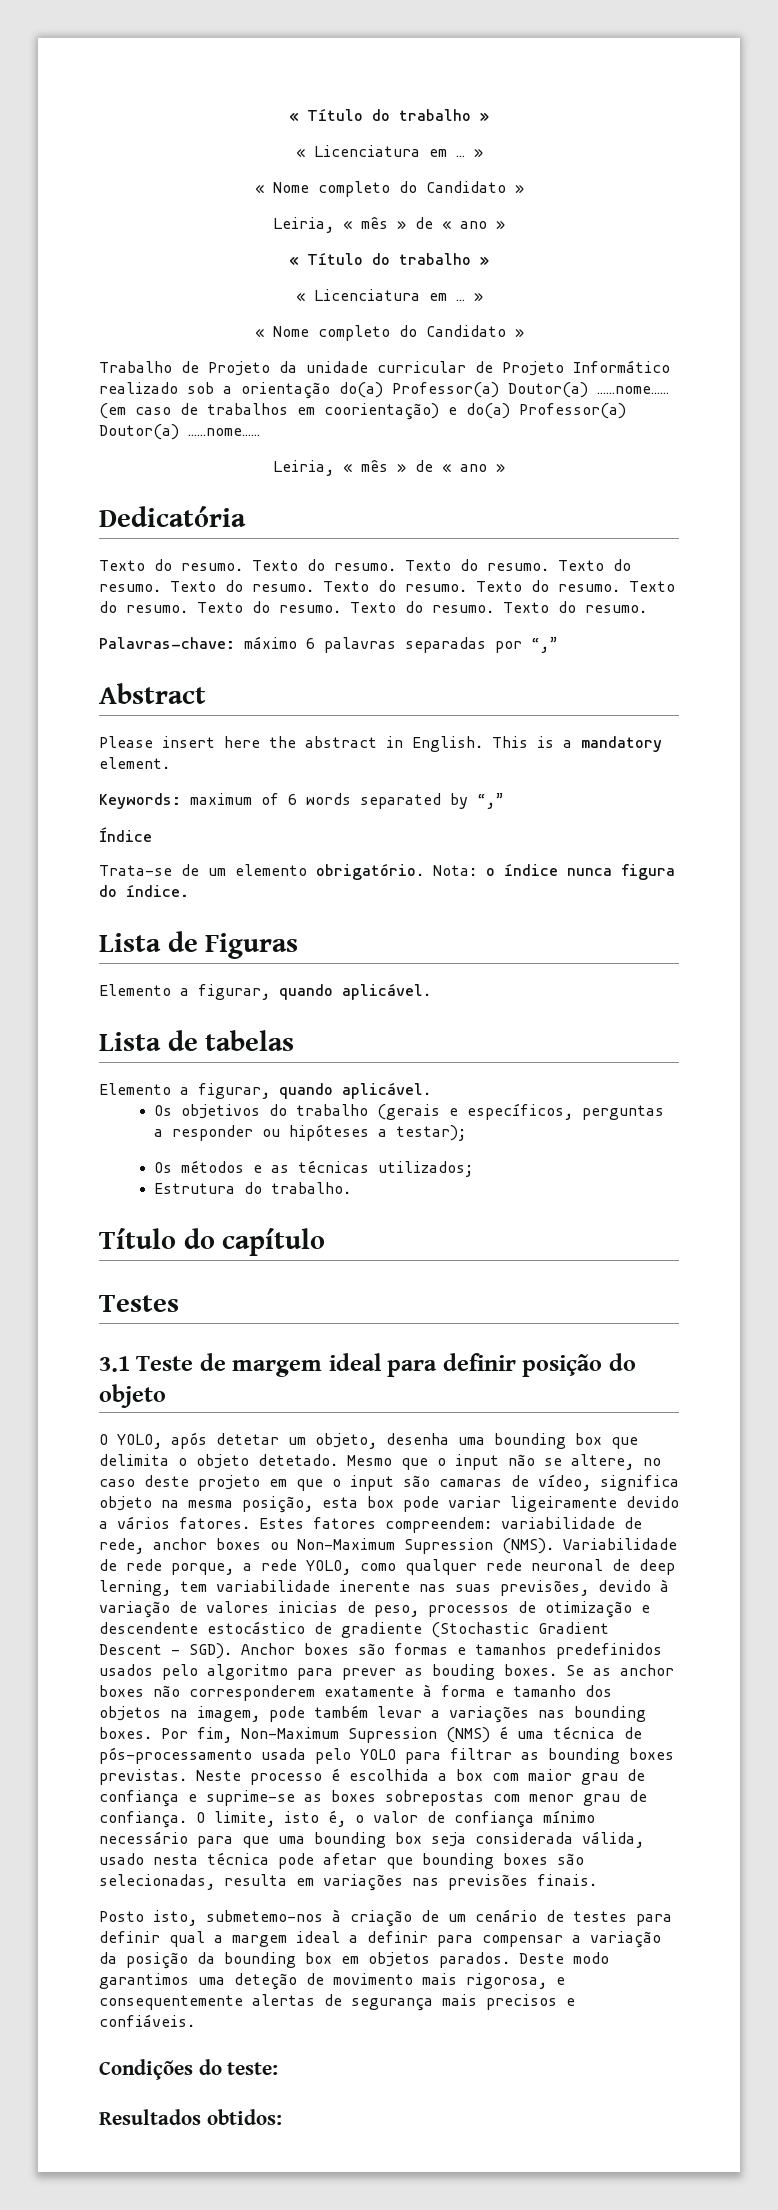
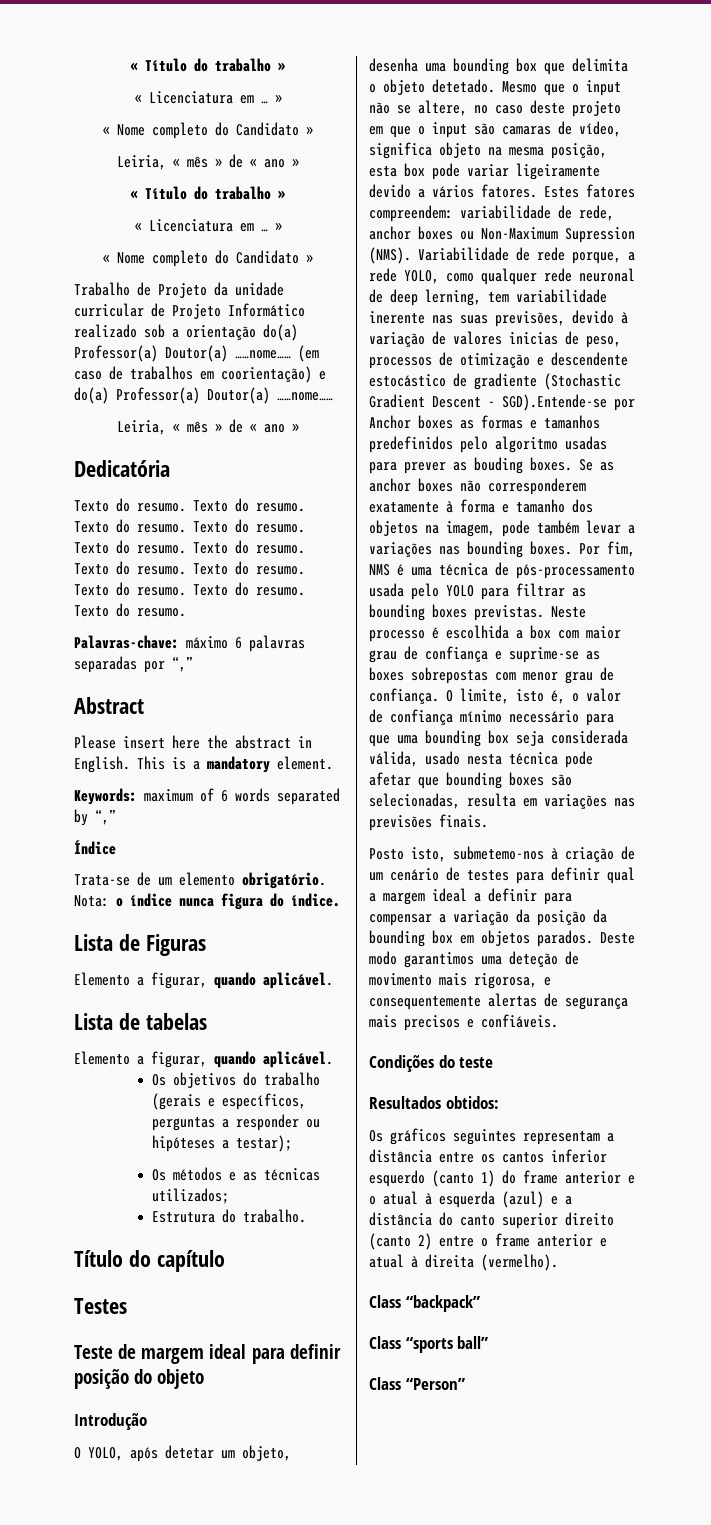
[99,1356,130,1372] 3.1 -> (127, 1306) none
(166, 1396) none -> [74,1413,147,1430] // Introdução
[189,1643,232,1659] SGD). -> [502,394,635,411] SGD).Entende-se por
[358,1643,385,1655] são -> [460,420,474,429] as
[99,1664,153,1676] usados -> (453, 444) none
(288, 1672) none -> [565,436,607,450] usadas
[241,1727,490,1743] Non-Maximum Supression (NMS) -> [369,564,390,576] NMS
[227,2062,279,2075] teste: -> [459,1057,494,1068] teste
(282, 2117) none -> [369,1128,614,1145] [369,1149,607,1163] [369,1170,635,1187] [369,1191,572,1208] [369,1212,614,1229] [369,1233,607,1250] [369,1254,558,1271] [369,1295,480,1312] [369,1336,489,1353] [369,1377,465,1390] // Os gráficos seguintes representam a distância entre os cantos inferior esquerdo (canto 1) do frame anterior e o atual à esquerda (azul) e a distância do canto superior direito (canto 2) entre o frame anterior e atual à direita (vermelho). // Class “backpack” // Class “sports ball” // Class “Person”

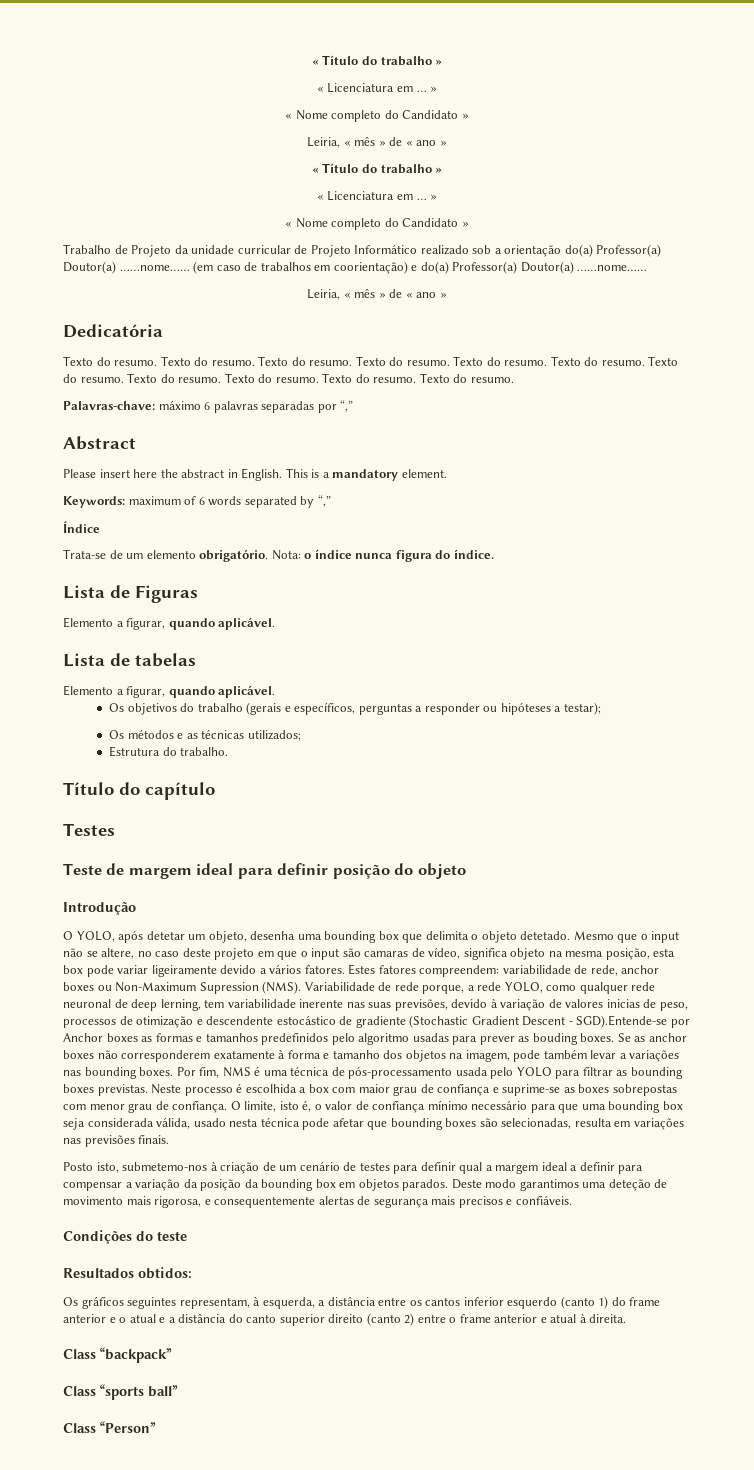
[523,1131,600,1145] representam -> [179,1296,315,1309] representam, à esquerda,
[425,1191,544,1208] à esquerda (azul) -> (156, 1318) none
[425,1254,558,1271] direita (vermelho). -> [589,1314,627,1323] direita.

